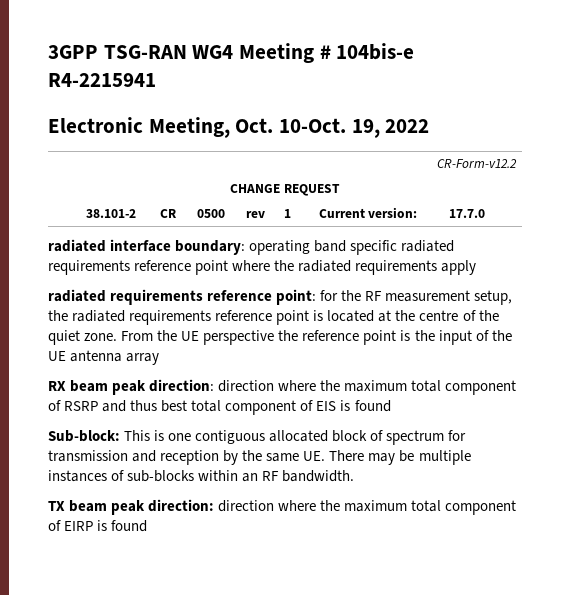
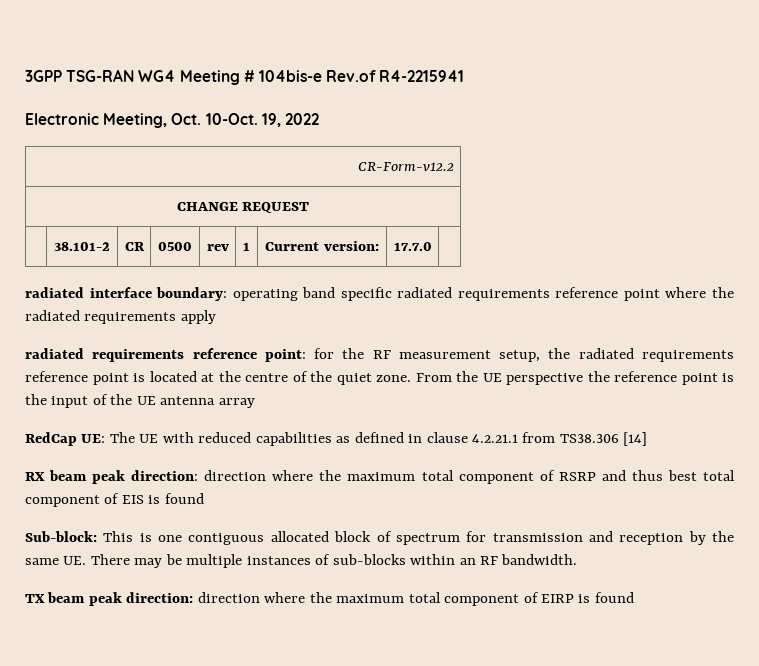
(415, 51) none -> [326,70,377,82] Rev.of
(160, 359) none -> [25,432,648,446] // RedCap UE: The UE with reduced capabilities as defined in clause 4.2.21.1 from TS38.306 [14]

